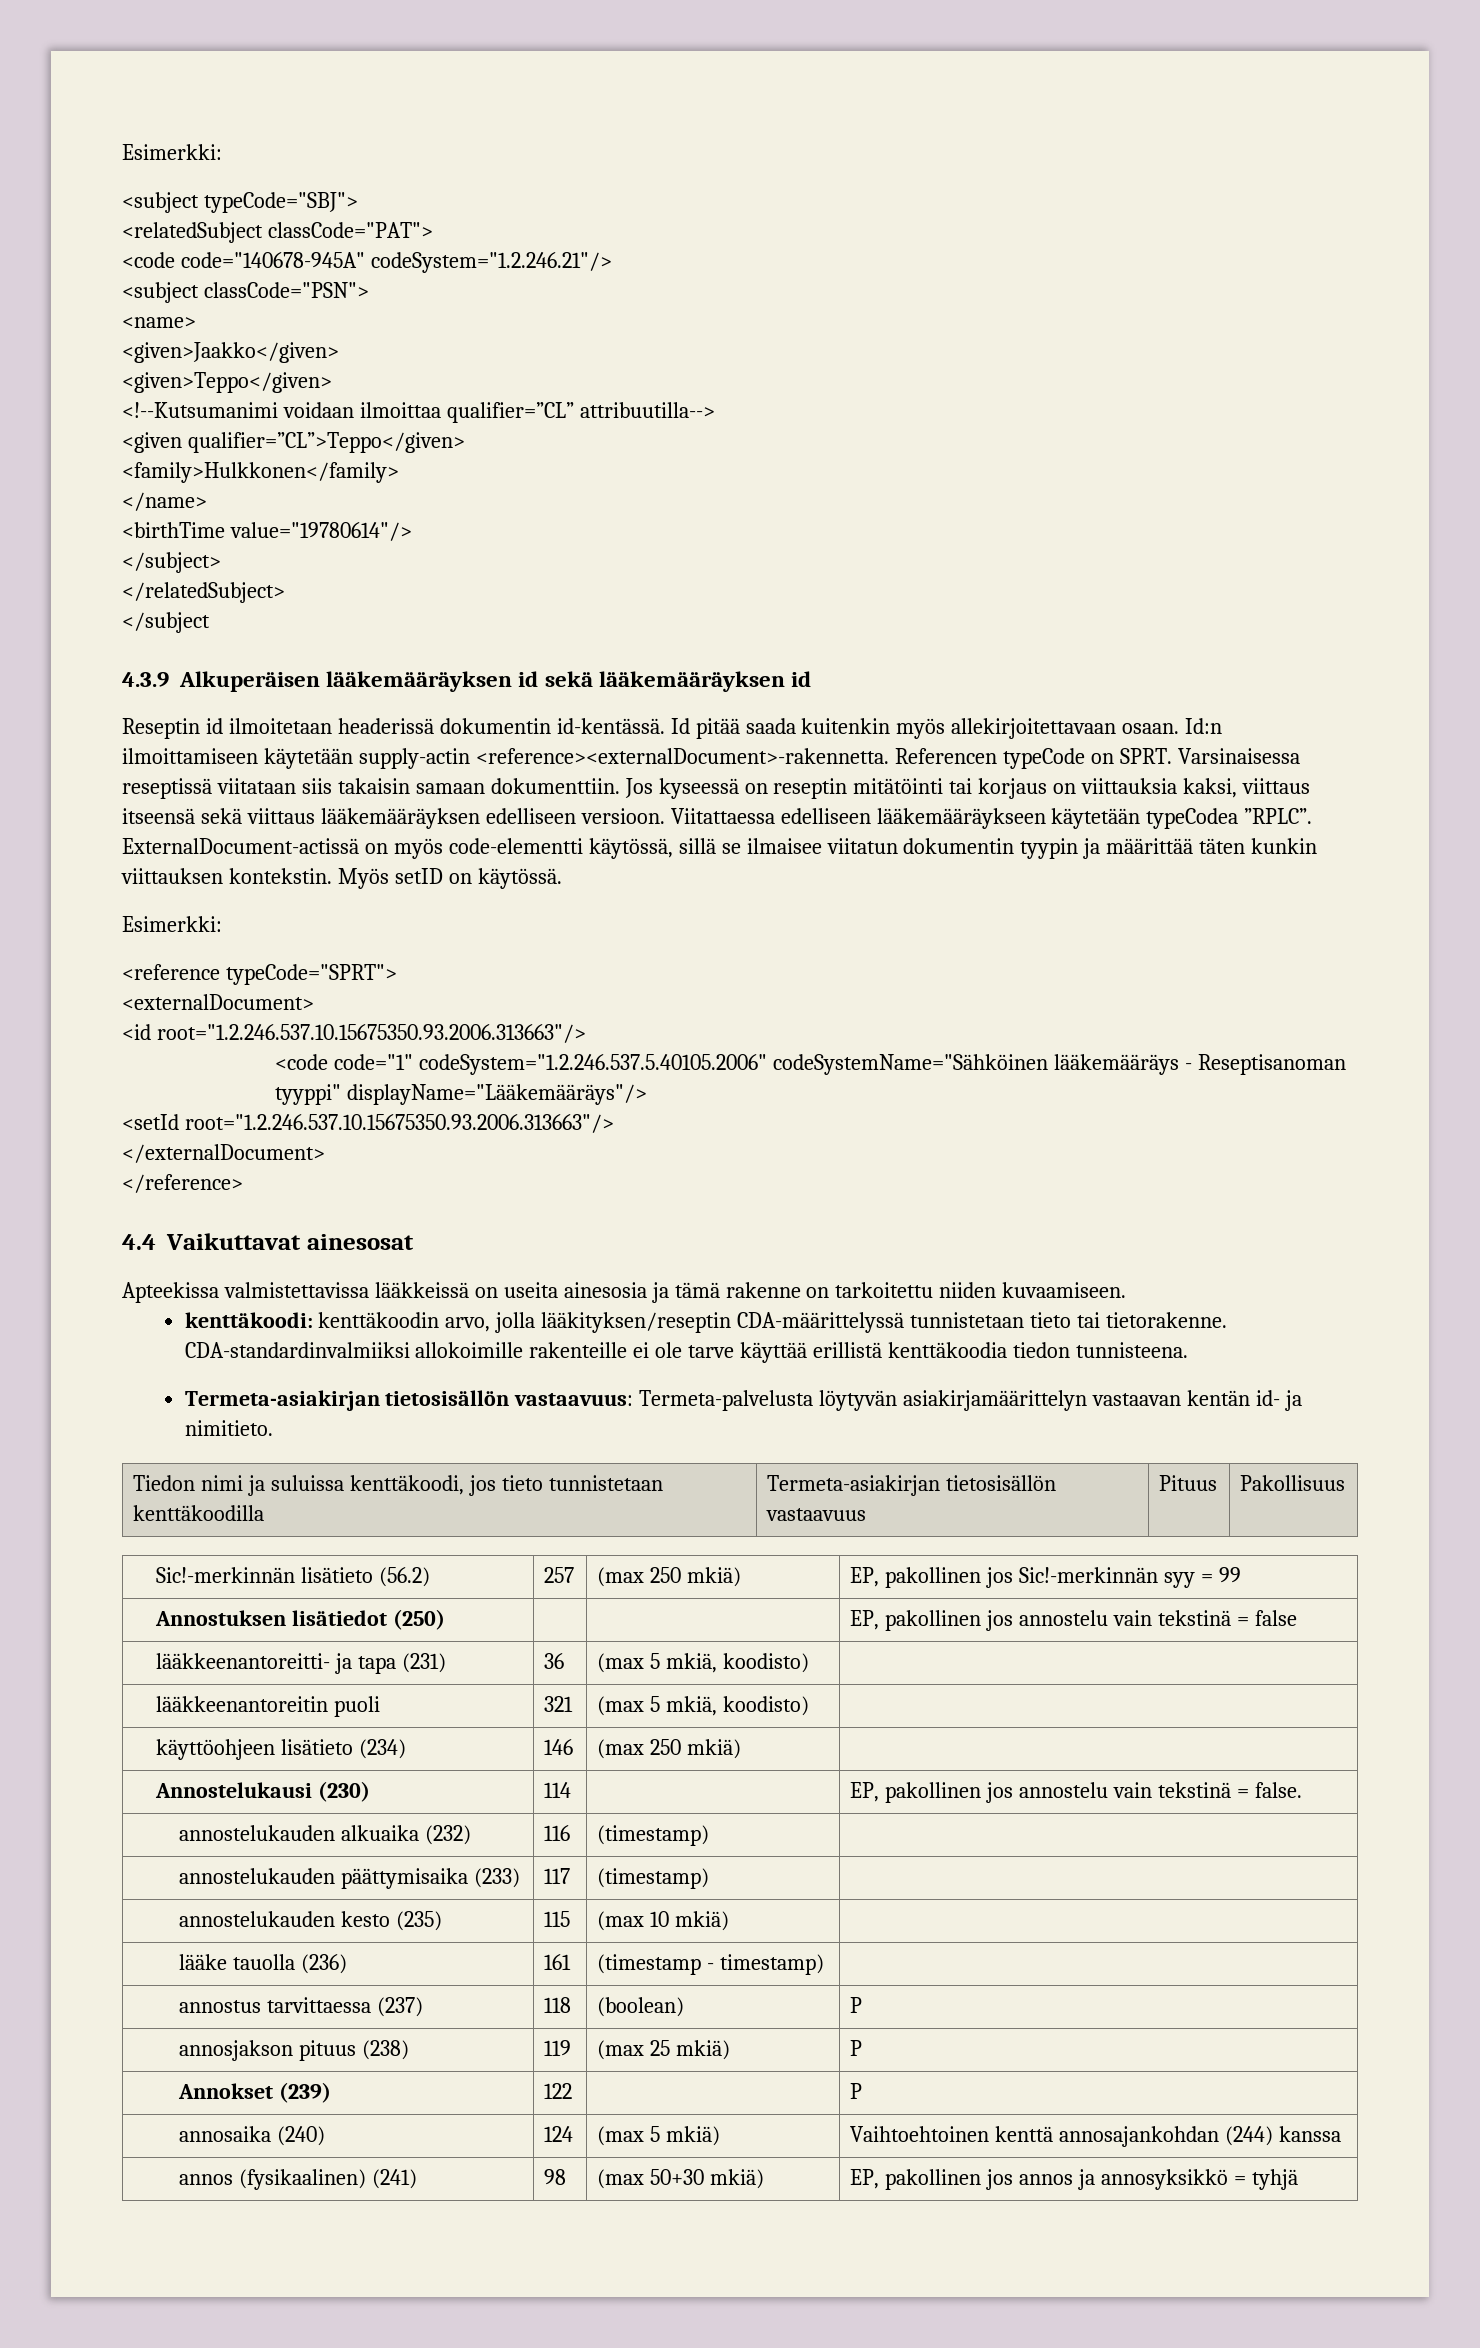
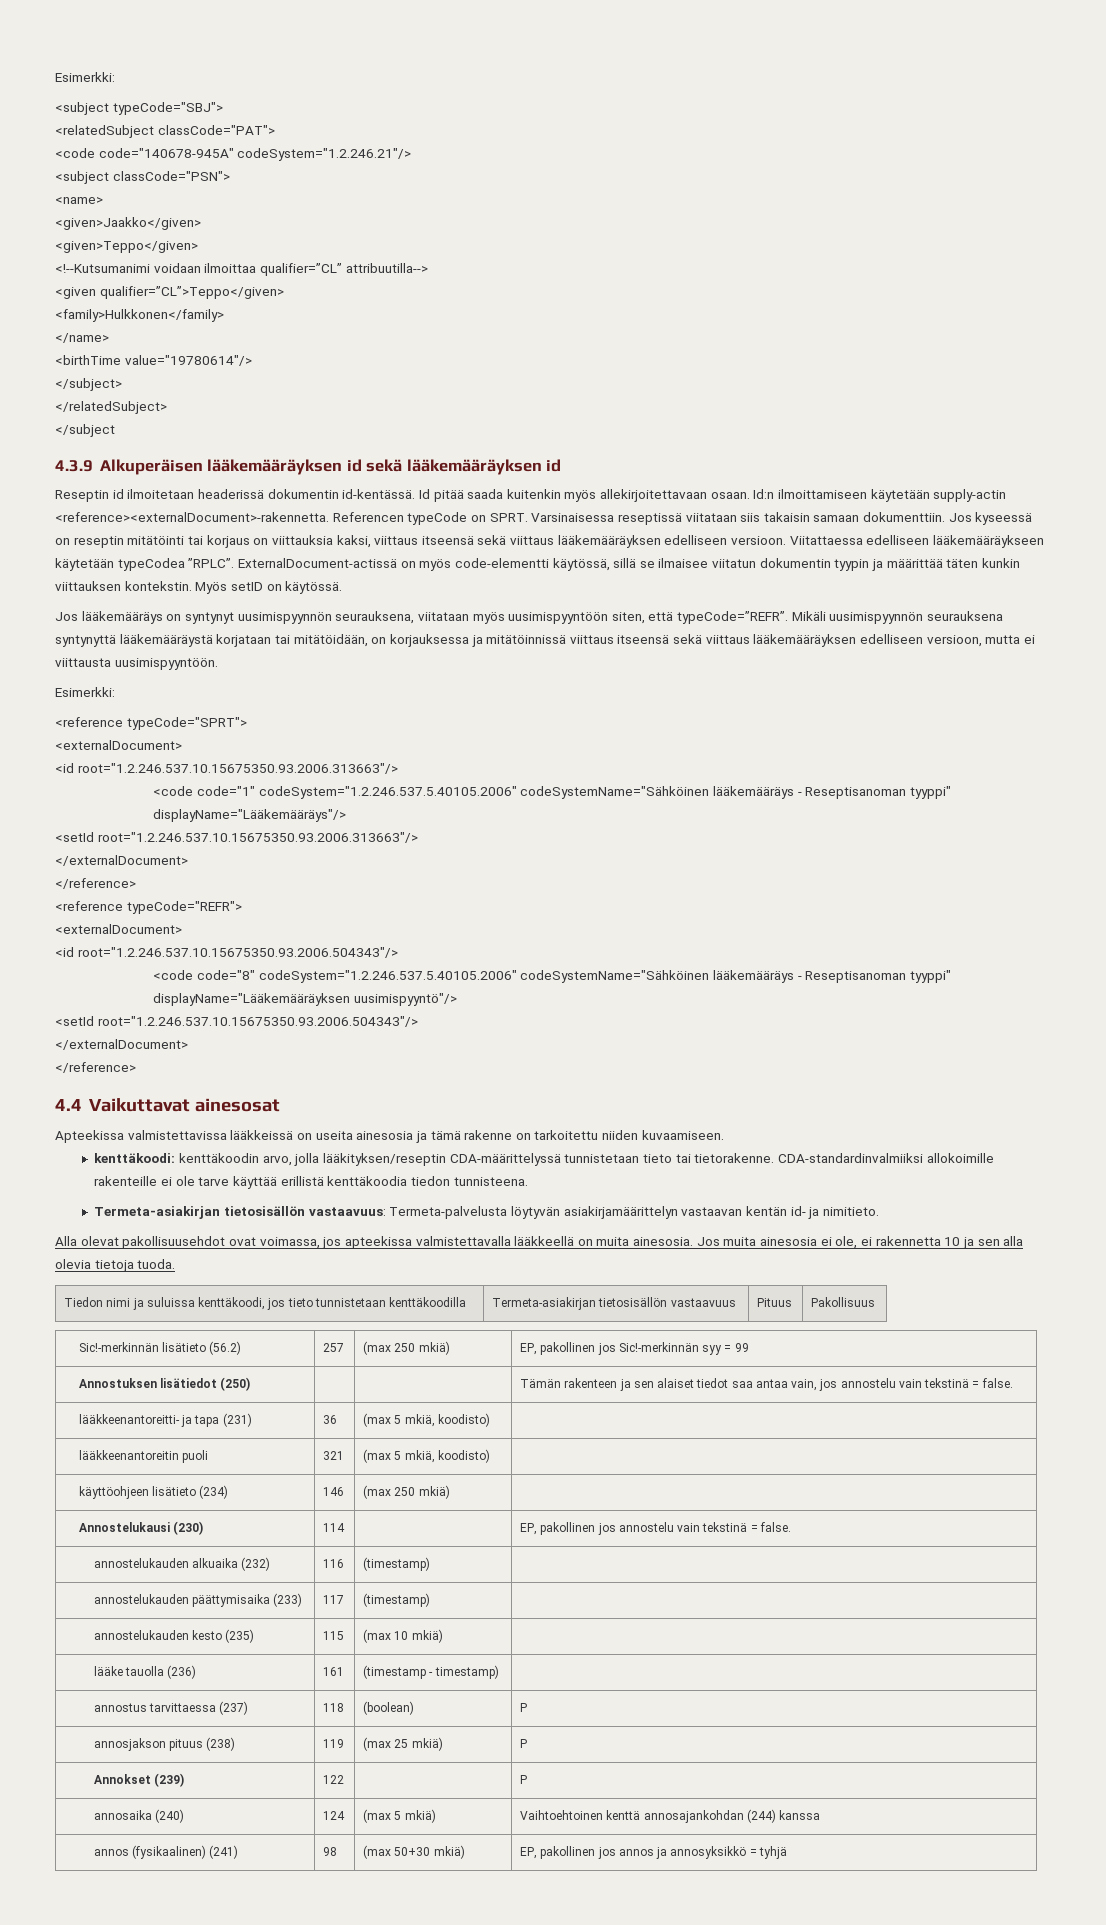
(562, 878) none -> [55,611,1004,624] [55,634,1035,647] [55,658,218,670] // Jos lääkemääräys on syntynyt uusimispyynnön seurauksena, viitataan myös uusimispyyntöön siten, että typeCode=”REFR”. Mikäli uusimispyynnön seurauksena syntynyttä lääkemääräystä korjataan tai mitätöidään, on korjauksessa ja mitätöinnissä viittaus itseensä sekä viittaus lääkemääräyksen edelliseen versioon, mutta ei viittausta uusimispyyntöön.
(243, 1183) none -> [55,901,242,914] [55,924,182,934] [55,947,398,958] [153,970,951,983] [153,993,457,1006] [55,1016,418,1027] [55,1039,188,1050] [55,1062,136,1073] // <reference typeCode="REFR"> // <externalDocument> // <id root="1.2.246.537.10.15675350.93.2006.504343"/> // <code code="8" codeSystem="1.2.246.537.5.40105.2006" codeSystemName="Sähköinen lääkemääräys - Reseptisanoman tyyppi" displayName="Lääkemääräyksen uusimispyyntö"/> // <setId root="1.2.246.537.10.15675350.93.2006.504343"/> // </externalDocument> // </reference>
(273, 1428) none -> [55,1236,1024,1249] [55,1259,176,1272] // Alla olevat pakollisuusehdot ovat voimassa, jos apteekissa valmistettavalla lääkkeellä on muita ainesosia. Jos muita ainesosia ei ole, ei rakennetta 10 ja sen alla olevia tietoja tuoda.
[849,1610,1297,1631] EP, pakollinen jos annostelu vain tekstinä = false -> [520,1378,1013,1391] Tämän rakenteen ja sen alaiset tiedot saa antaa vain, jos annostelu vain tekstinä = false.

